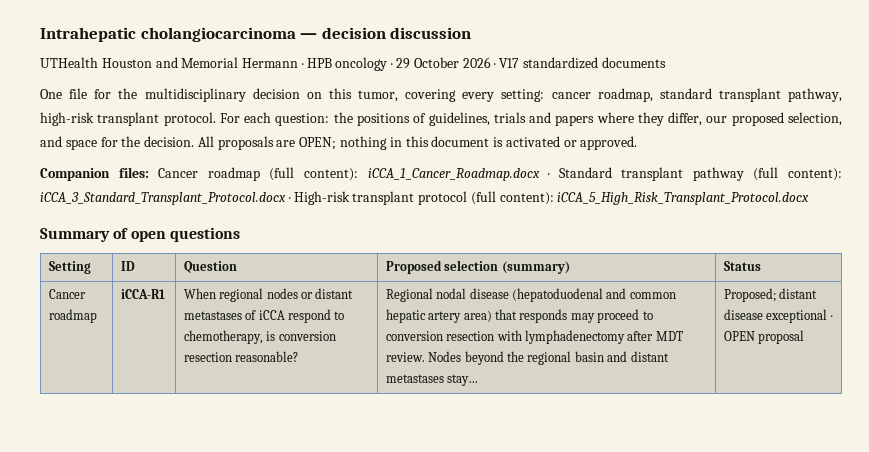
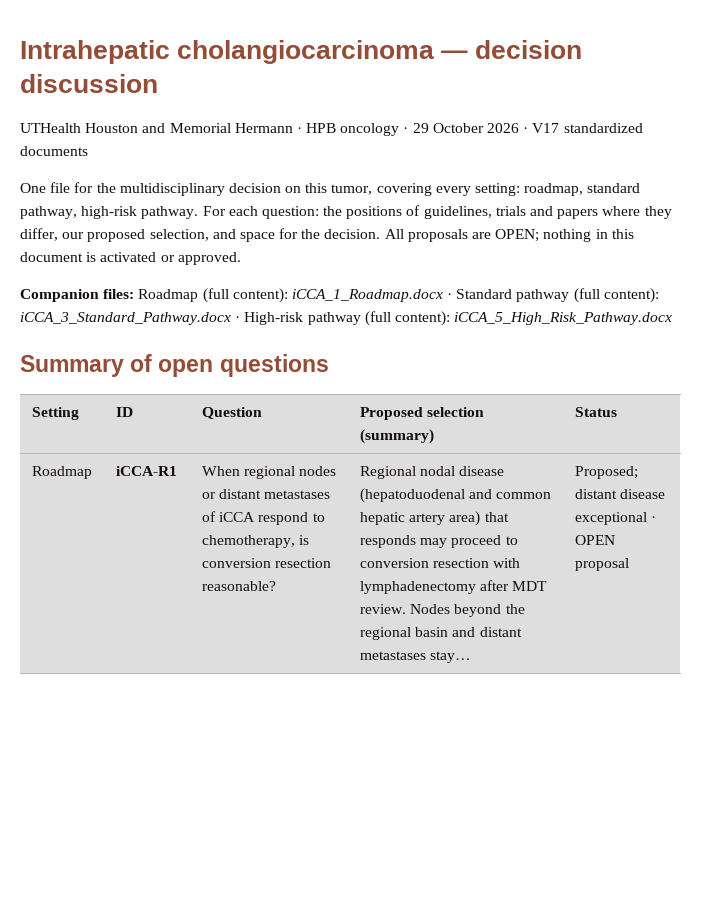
[551,92,591,99] cancer -> (521, 189) none
[718,88,781,102] transplant -> (641, 188) none
[97,112,216,126] transplant protocol. -> [141,206,199,219] pathway.
[158,167,540,181] Cancer roadmap (full content): iCCA_1_Cancer_Roadmap.docx -> [138,288,443,303] Roadmap (full content): iCCA_1_Roadmap.docx
[621,167,843,181] [40,192,286,205] transplant pathway (full content): iCCA_3_Standard_Transplant_Protocol.docx -> [516,288,659,303] [20,312,231,325] pathway (full content): iCCA_3_Standard_Pathway.docx
[352,191,810,205] transplant protocol (full content): iCCA_5_High_Risk_Transplant_Protocol.docx -> [307,311,673,326] pathway (full content): iCCA_5_High_Risk_Pathway.docx
[48,289,86,299] [48,309,97,323] Cancer roadmap -> [31,466,92,479] Roadmap

